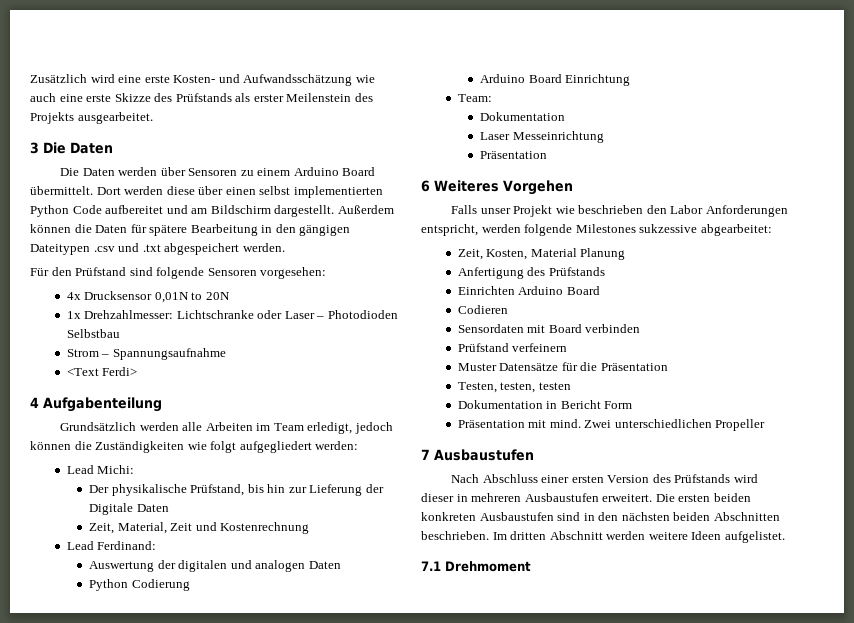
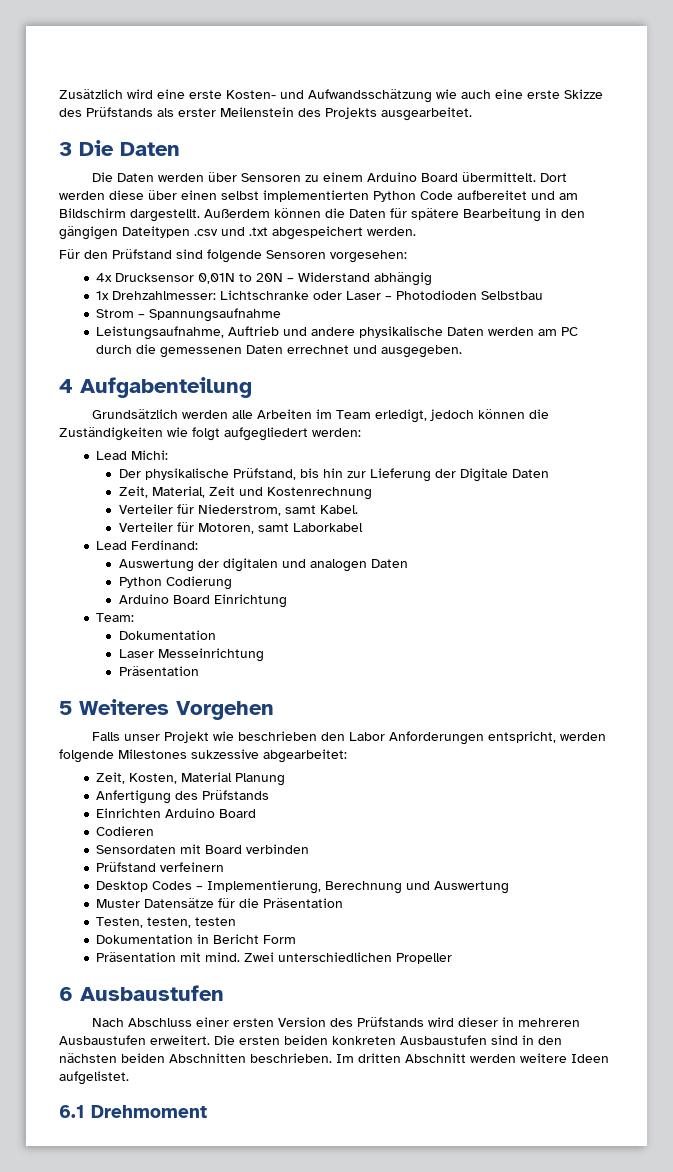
(230, 296) none -> [287,272,433,286] – Widerstand abhängig
[66,367,138,376] <Text Ferdi> -> [96,326,579,340] [96,344,463,358] Leistungsaufnahme, Auftrieb und andere physikalische Daten werden am PC durch die gemessenen Daten errechnet und ausgegeben.
(310, 528) none -> [118,504,358,516] [118,522,363,534] // Verteiler für Niederstrom, samt Kabel. // Verteiler für Motoren, samt Laborkabel
[421,180,430,192] 6 -> [59,701,72,715] 5
(568, 347) none -> [96,880,510,894] // Desktop Codes – Implementierung, Berechnung und Auswertung
[421,449,430,460] 7 -> [59,987,73,1001] 6
[421,561,441,571] 7.1 -> [59,1105,85,1118] 6.1

